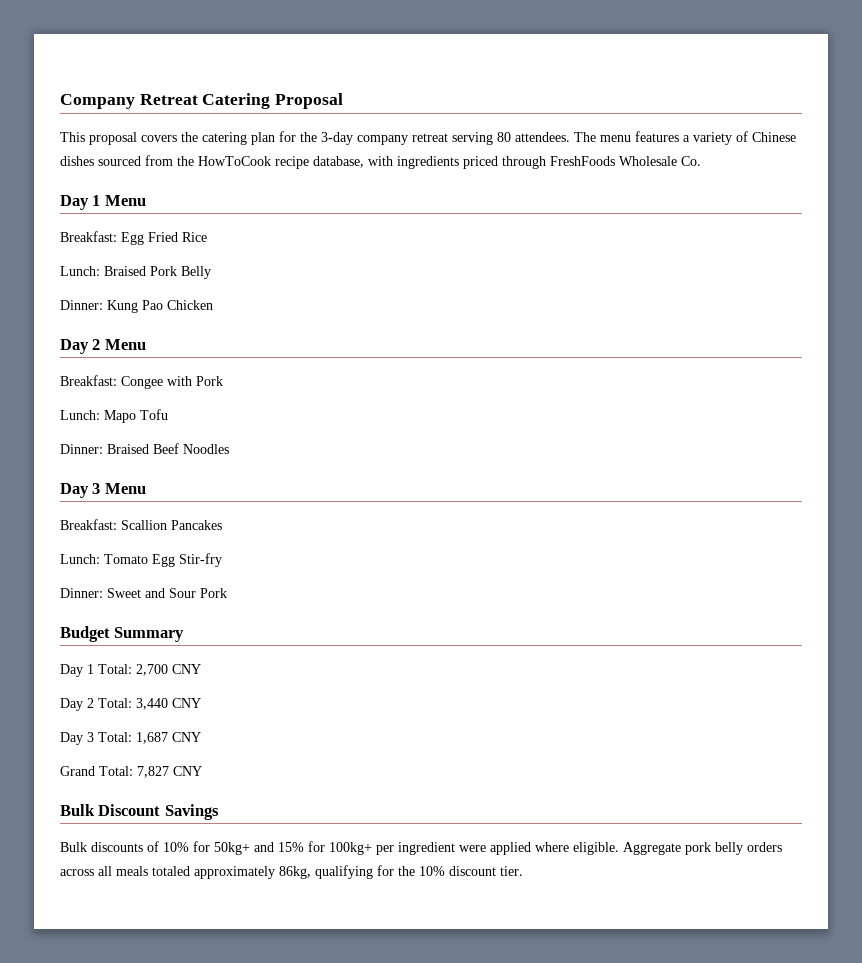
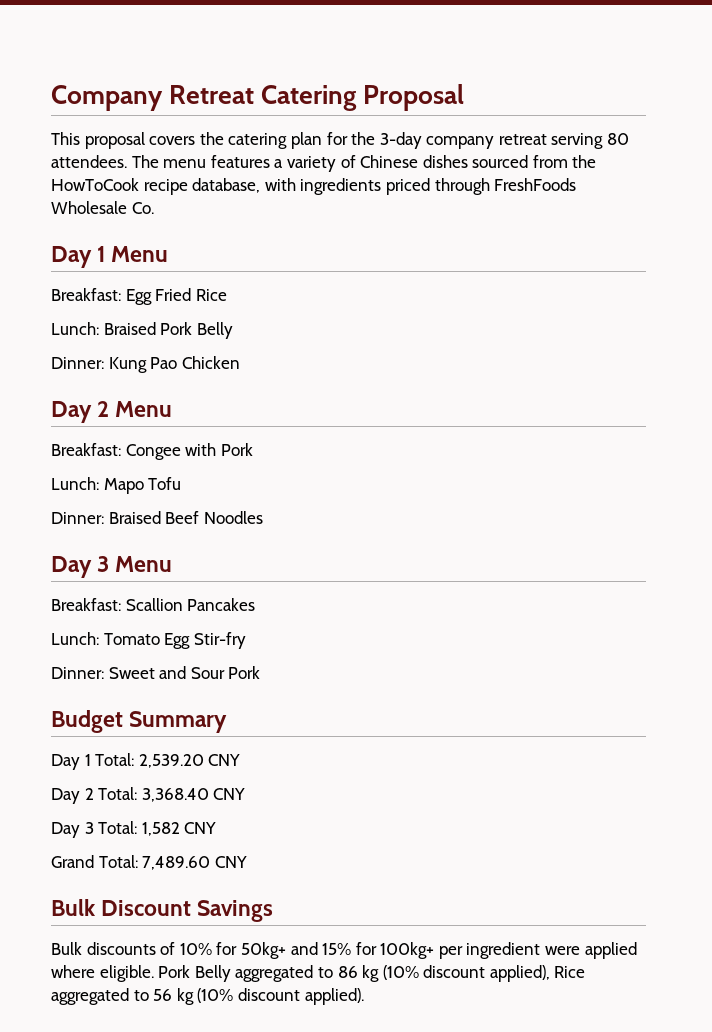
[136,664,168,676] 2,700 -> [138,754,204,768] 2,539.20
[136,698,168,710] 3,440 -> [141,788,209,802] 3,368.40
[136,732,168,744] 1,687 -> [141,822,180,836] 1,582
[137,766,169,778] 7,827 -> [142,856,211,870] 7,489.60
[623,842,782,855] [60,865,523,879] Aggregate pork belly orders across all meals totaled approximately 86kg, qualifying for the 10% discount tier. -> [158,965,586,982] [51,988,364,1005] Pork Belly aggregated to 86 kg (10% discount applied), Rice aggregated to 56 kg (10% discount applied).

